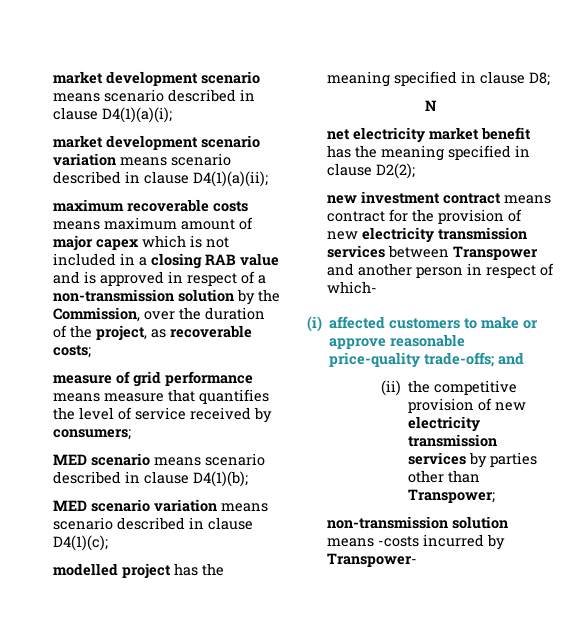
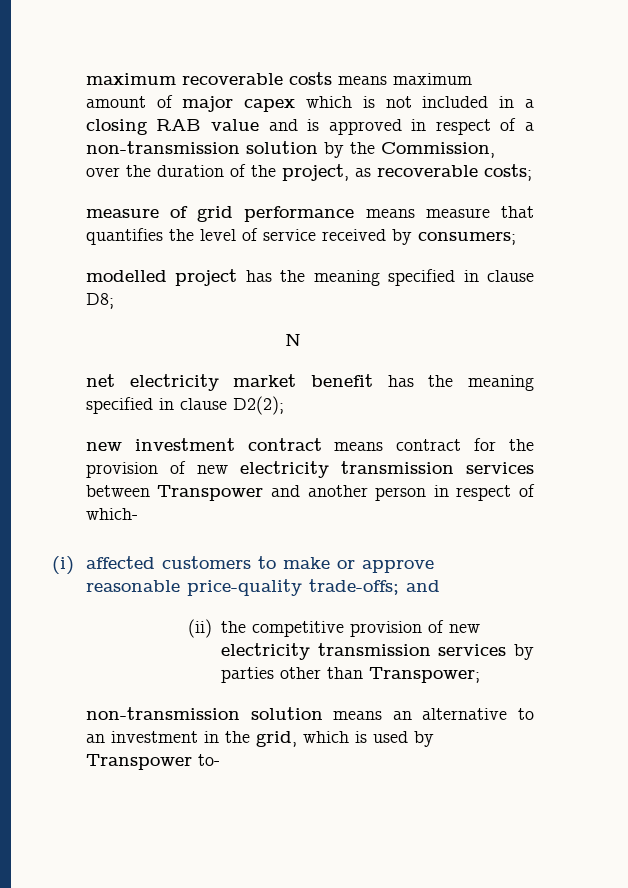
[52,71,260,86] [52,89,255,102] [52,107,172,123] [52,135,260,150] [52,153,231,166] [52,171,268,187] market development scenario means scenario described in clause D4(1)(a)(i); // market development scenario variation means scenario described in clause D4(1)(a)(ii); // -> (85, 79) none
[52,453,265,466] [52,471,248,487] [52,499,268,512] [52,517,253,530] [52,535,108,551] // MED scenario means scenario described in clause D4(1)(b); // MED scenario variation means scenario described in clause D4(1)(c); -> (516, 238) none
[377,534,505,550] [326,553,417,567] -costs incurred by Transpower- -> [392,708,534,720] [85,731,434,747] [85,754,220,770] an alternative to an investment in the grid, which is used by Transpower to-

